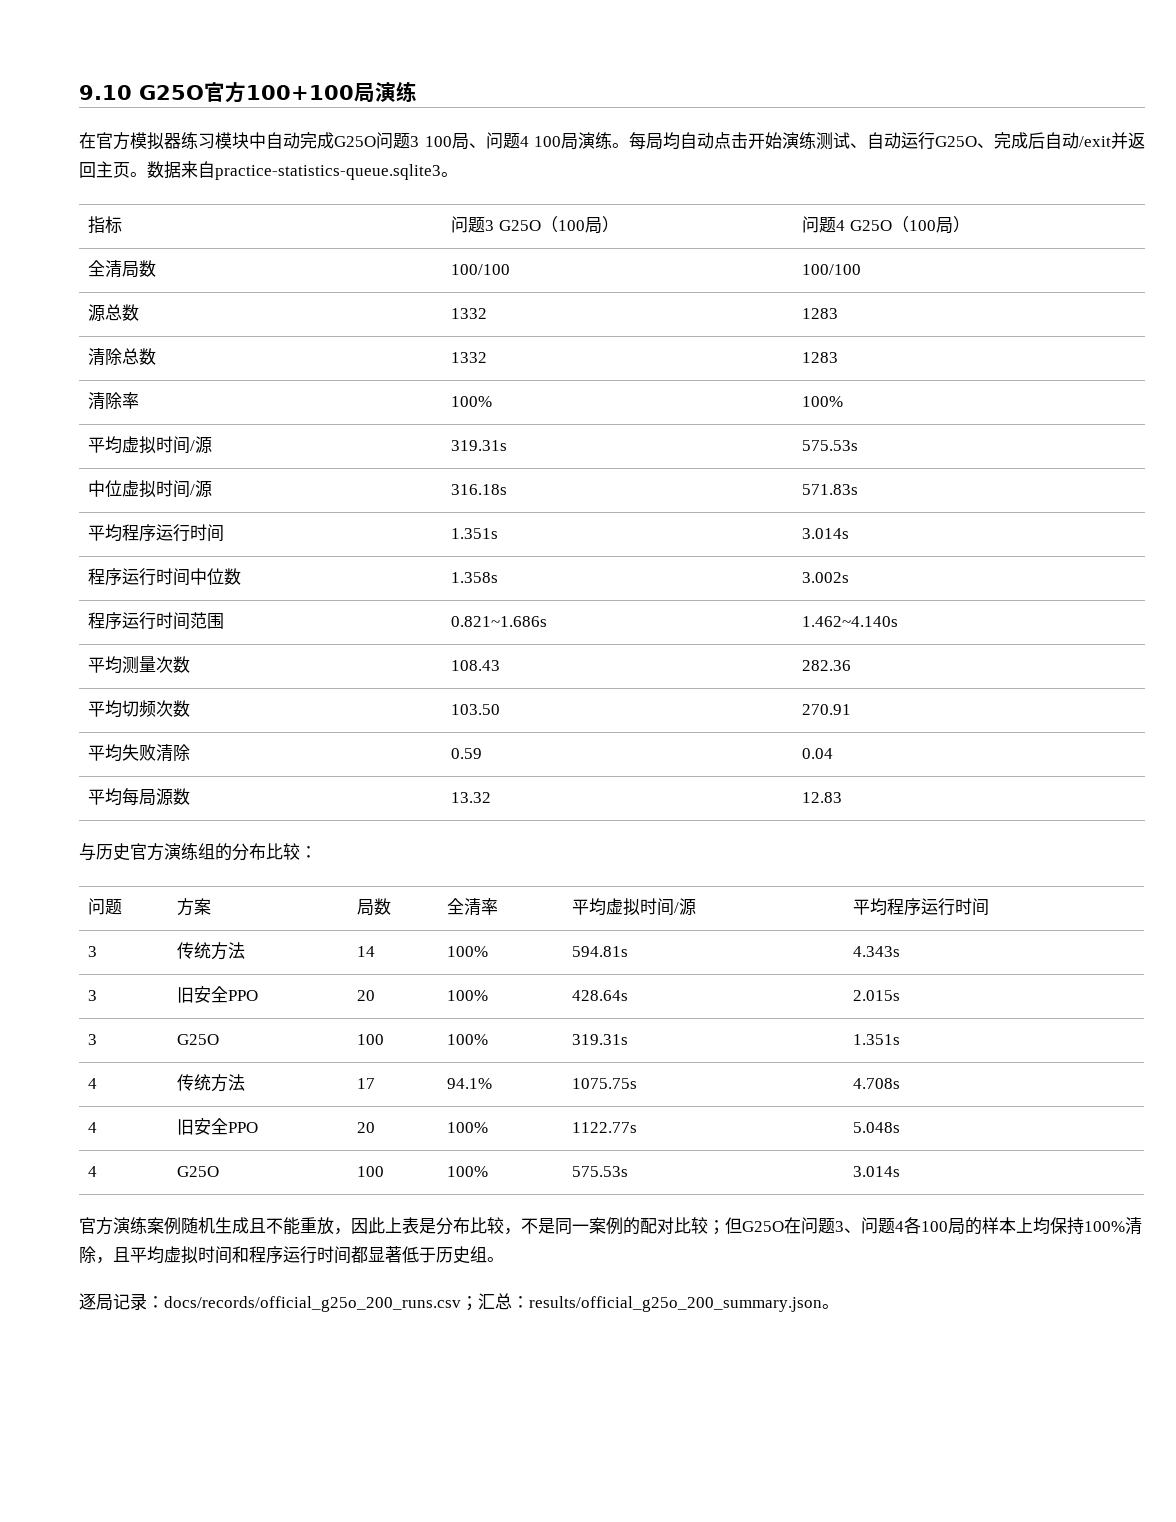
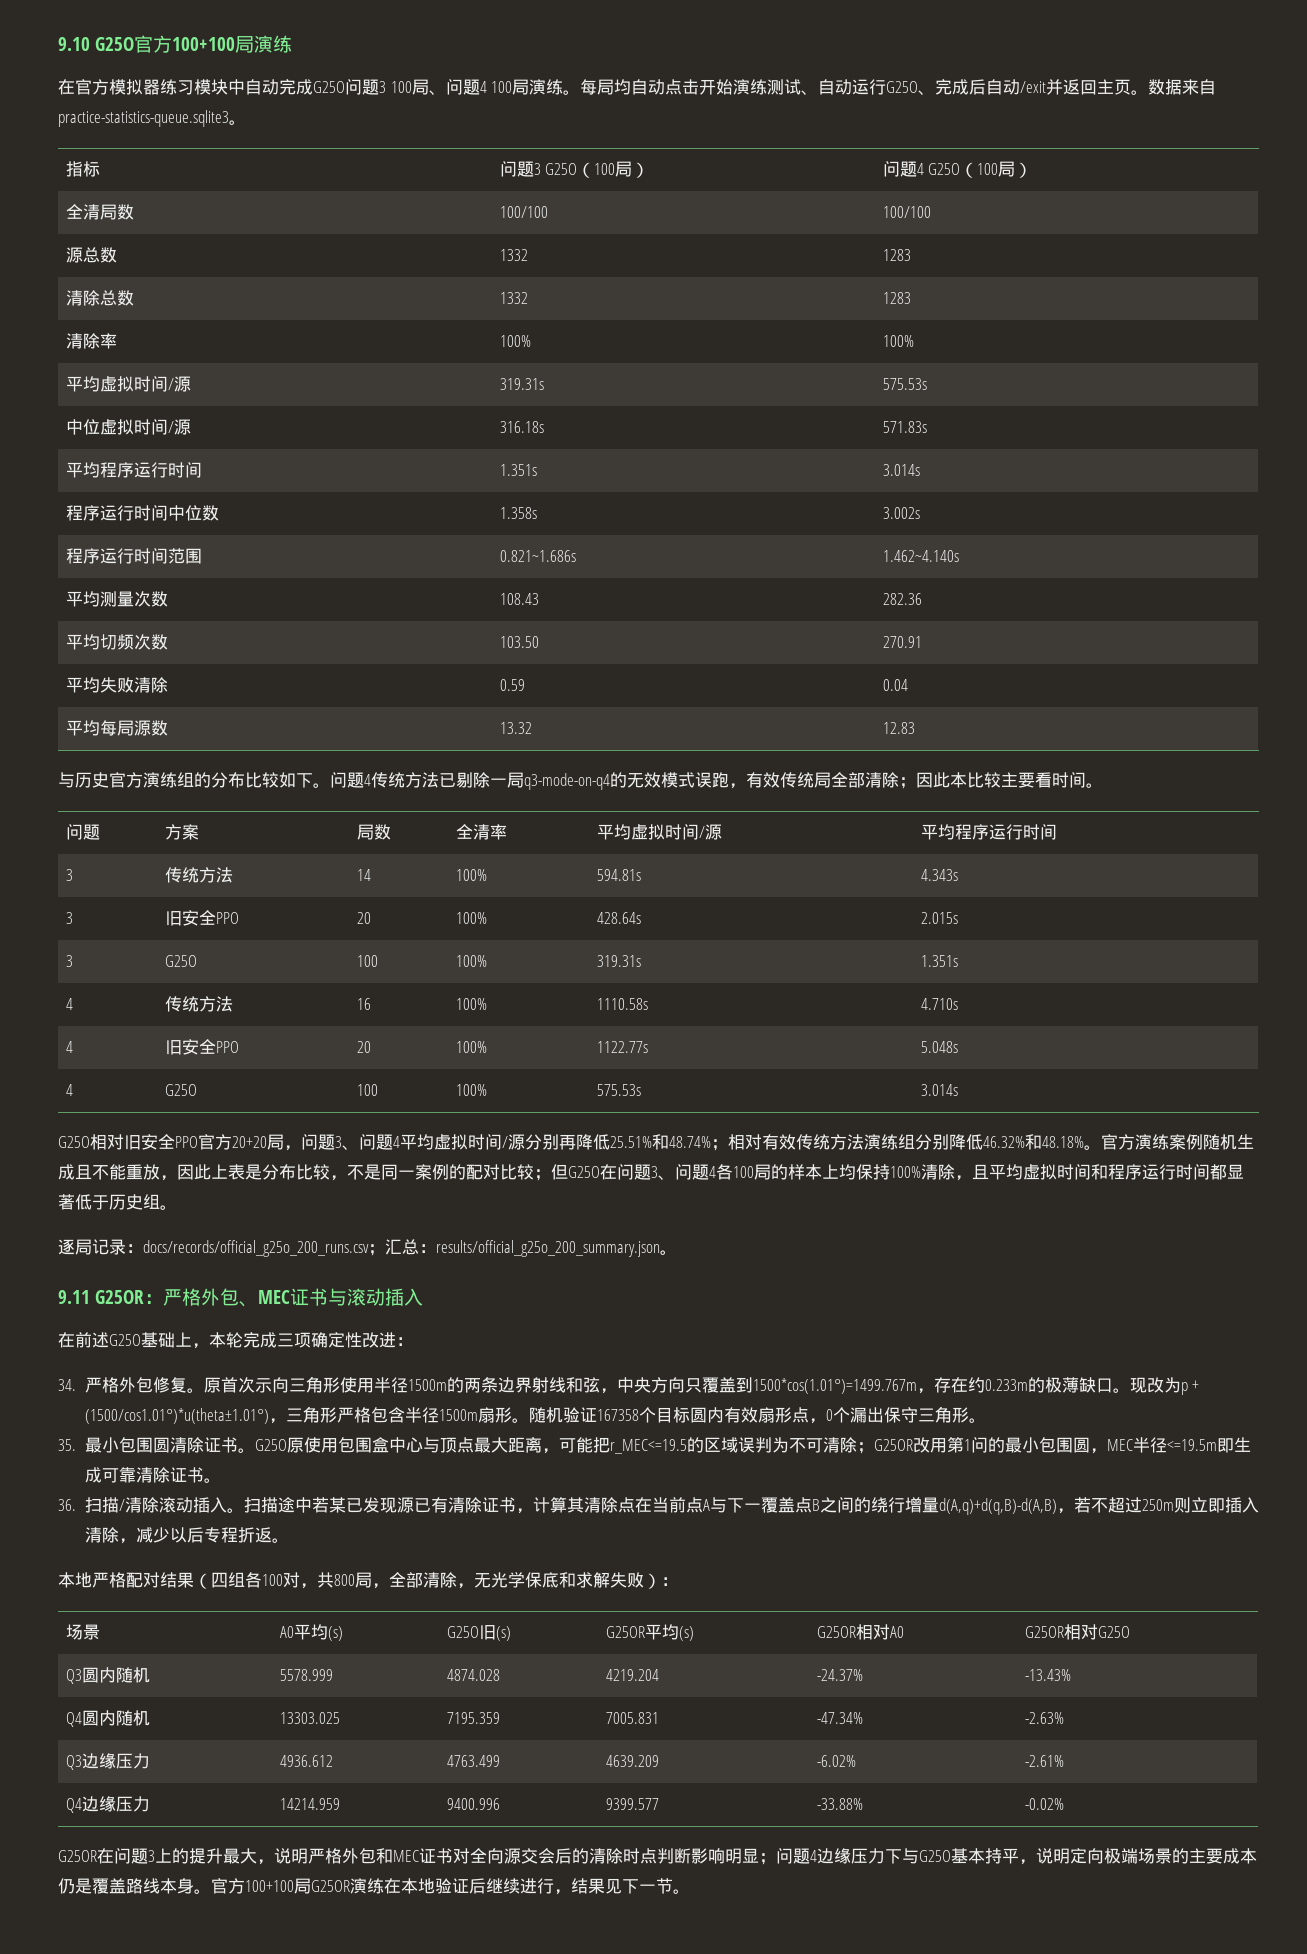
[300,846,317,858] ： -> [279,772,1103,790] 如下。问题4传统方法已剔除一局q3-mode-on-q4的无效模式误跑，有效传统局全部清除；因此本比较主要看时间。
[357,1078,376,1089] [447,1078,493,1089] [572,1078,638,1089] [853,1078,901,1089] 17 | 94.1% | 1075.75s | 4.708s -> [356,998,371,1010] [455,998,487,1010] [596,998,648,1010] [920,998,958,1010] 16 | 100% | 1110.58s | 4.710s
(901, 1171) none -> [58,1134,1101,1151] G25O相对旧安全PPO官方20+20局，问题3、问题4平均虚拟时间/源分别再降低25.51%和48.74%；相对有效传统方法演练组分别降低46.32%和48.18%。
(839, 1306) none -> [58,1288,423,1307] [58,1332,413,1349] [58,1376,1200,1395] [84,1406,986,1424] [58,1437,1251,1454] [84,1467,221,1483] [58,1497,1259,1515] [84,1527,289,1544] [58,1572,678,1589] [65,1624,100,1640] [279,1624,343,1641] [446,1625,511,1641] [605,1624,694,1641] [816,1624,904,1640] [1024,1624,1130,1640] [65,1667,150,1684] [279,1669,333,1681] [446,1669,500,1681] [605,1669,659,1681] [816,1669,863,1681] [1024,1669,1071,1681] [65,1710,150,1727] [279,1712,340,1724] [446,1712,500,1724] [605,1712,659,1724] [816,1712,863,1724] [1024,1712,1064,1724] [65,1753,150,1770] [279,1755,333,1767] [446,1755,500,1767] [605,1755,659,1767] [816,1755,856,1767] [1024,1755,1064,1767] [65,1796,150,1813] [279,1798,340,1810] [446,1798,500,1810] [605,1798,659,1810] [816,1798,863,1810] [1024,1798,1064,1810] [58,1848,1257,1865] [58,1878,690,1895] // 9.11 G25OR：严格外包、MEC证书与滚动插入 // 在前述G25O基础上，本轮完成三项确定性改进： // 34.严格外包修复。原首次示向三角形使用半径1500m的两条边界射线和弦，中央方向只覆盖到1500*cos(1.01°)=1499.767m，存在约0.233m的极薄缺口。现改为p + (1500/cos1.01°)*u(theta±1.01°)，三角形严格包含半径1500m扇形。随机验证167358个目标圆内有效扇形点，0个漏出保守三角形。 // 35.最小包围圆清除证书。G25O原使用包围盒中心与顶点最大距离，可能把r_MEC<=19.5的区域误判为不可清除；G25OR改用第1问的最小包围圆，MEC半径<=19.5m即生成可靠清除证书。 // 36.扫描/清除滚动插入。扫描途中若某已发现源已有清除证书，计算其清除点在当前点A与下一覆盖点B之间的绕行增量d(A,q)+d(q,B)-d(A,B)，若不超过250m则立即插入清除，减少以后专程折返。 // 本地严格配对结果（四组各100对，共800局，全部清除，无光学保底和求解失败）： // 场景 | A0平均(s) | G25O旧(s) | G25OR平均(s) | G25OR相对A0 | G25OR相对G25O // Q3圆内随机 | 5578.999 | 4874.028 | 4219.204 | -24.37% | -13.43% // Q4圆内随机 | 13303.025 | 7195.359 | 7005.831 | -47.34% | -2.63% // Q3边缘压力 | 4936.612 | 4763.499 | 4639.209 | -6.02% | -2.61% // Q4边缘压力 | 14214.959 | 9400.996 | 9399.577 | -33.88% | -0.02% // G25OR在问题3上的提升最大，说明严格外包和MEC证书对全向源交会后的清除时点判断影响明显；问题4边缘压力下与G25O基本持平，说明定向极端场景的主要成本仍是覆盖路线本身。官方100+100局G25OR演练在本地验证后继续进行，结果见下一节。

